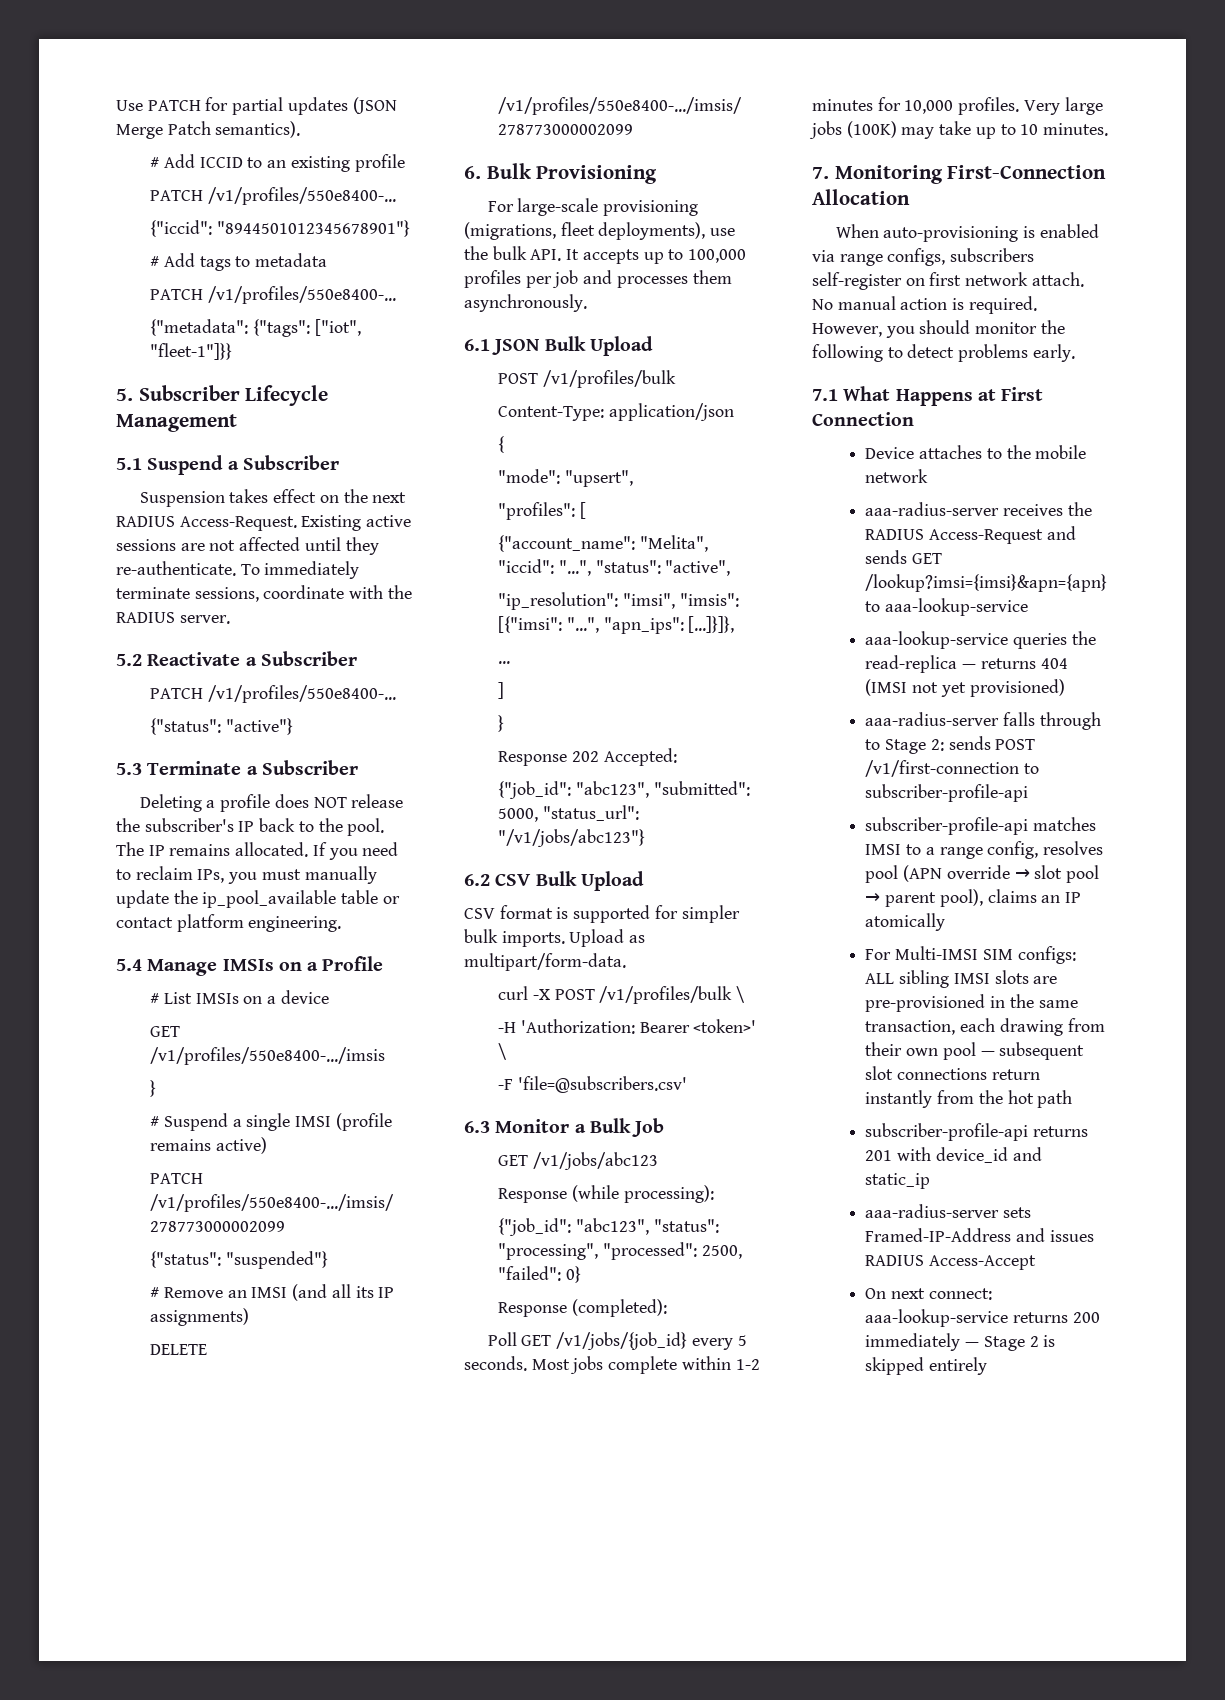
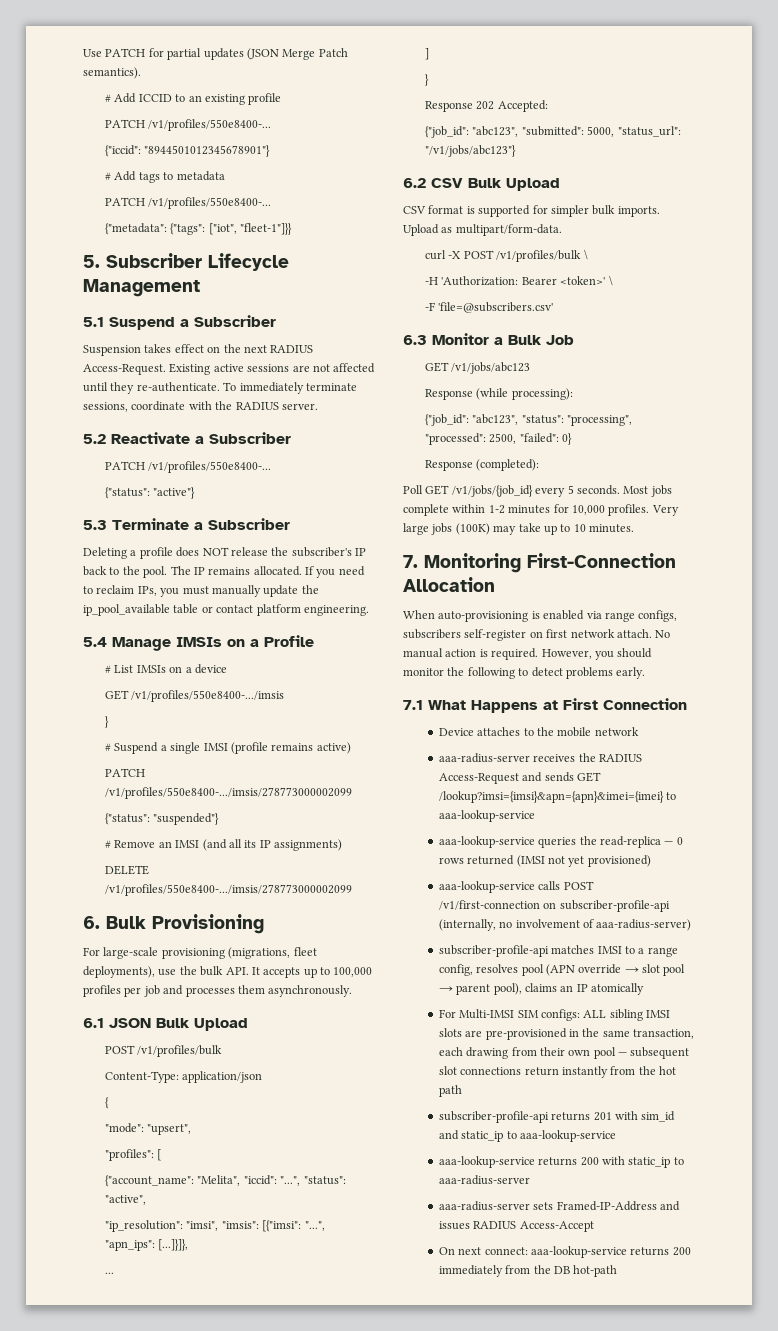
[865,574,1108,592] /lookup?imsi={imsi}&apn={apn} -> [438,791,664,803] /lookup?imsi={imsi}&apn={apn}&imei={imei}
[980,658,1068,669] returns 404 -> [676,837,683,845] [438,855,515,865] 0 rows returned
[865,712,1101,730] [865,736,991,754] aaa-radius-server falls through to Stage 2: sends -> [438,881,561,893] aaa-lookup-service calls
[1024,763,1040,774] [865,784,1029,802] to subscriber-profile-api -> [543,900,670,912] [438,919,692,931] on subscriber-profile-api (internally, no involvement of aaa-radius-server)
[935,1147,1008,1163] device_id -> [641,1111,676,1122] sim_id
(931, 1181) none -> [506,1130,616,1142] [438,1156,684,1168] [438,1175,530,1185] to aaa-lookup-service // aaa-lookup-service returns 200 with static_ip to aaa-radius-server
[965,1335,1056,1351] [865,1357,988,1375] — Stage 2 is skipped entirely -> [505,1265,618,1277] from the DB hot-path

